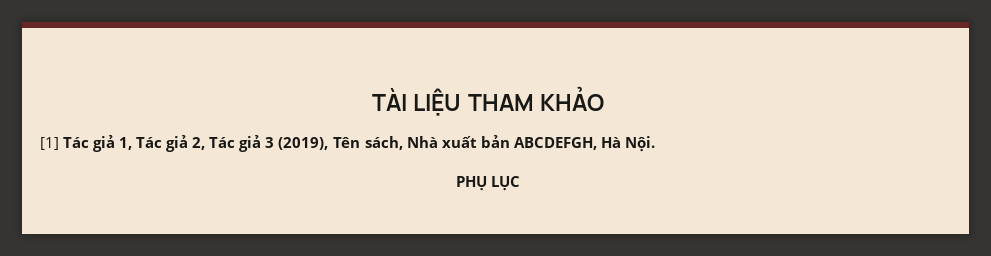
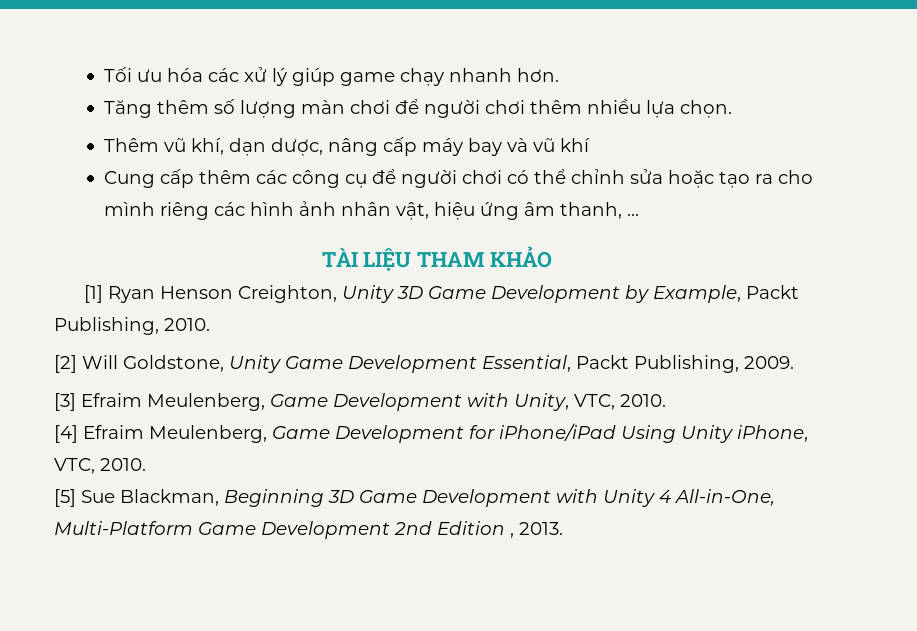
(372, 99) none -> [103,67,559,86] [103,99,732,118] [103,137,590,156] [103,169,813,188] [103,201,639,220] Tối ưu hóa các xử lý giúp game chạy nhanh hơn. // Tăng thêm số lượng màn chơi để người chơi thêm nhiều lựa chọn. // Thêm vũ khí, dạn dược, nâng cấp máy bay và vũ khí // Cung cấp thêm các công cụ để người chơi có thể chỉnh sửa hoặc tạo ra cho mình riêng các hình ảnh nhân vật, hiệu ứng âm thanh, … //
[63,135,655,152] [455,176,521,191] Tác giả 1, Tác giả 2, Tác giả 3 (2019), Tên sách, Nhà xuất bản ABCDEFGH, Hà Nội. // PHỤ LỤC -> [108,285,800,303] [54,317,210,335] [54,355,794,373] [54,393,666,411] [54,423,808,443] [54,458,146,474] [54,489,775,507] [54,521,563,539] Ryan Henson Creighton, Unity 3D Game Development by Example, Packt Publishing, 2010. // [2] Will Goldstone, Unity Game Development Essential, Packt Publishing, 2009. // [3] Efraim Meulenberg, Game Development with Unity, VTC, 2010. // [4] Efraim Meulenberg, Game Development for iPhone/iPad Using Unity iPhone, VTC, 2010. // [5] Sue Blackman, Beginning 3D Game Development with Unity 4 All-in-One, Multi-Platform Game Development 2nd Edition , 2013.

